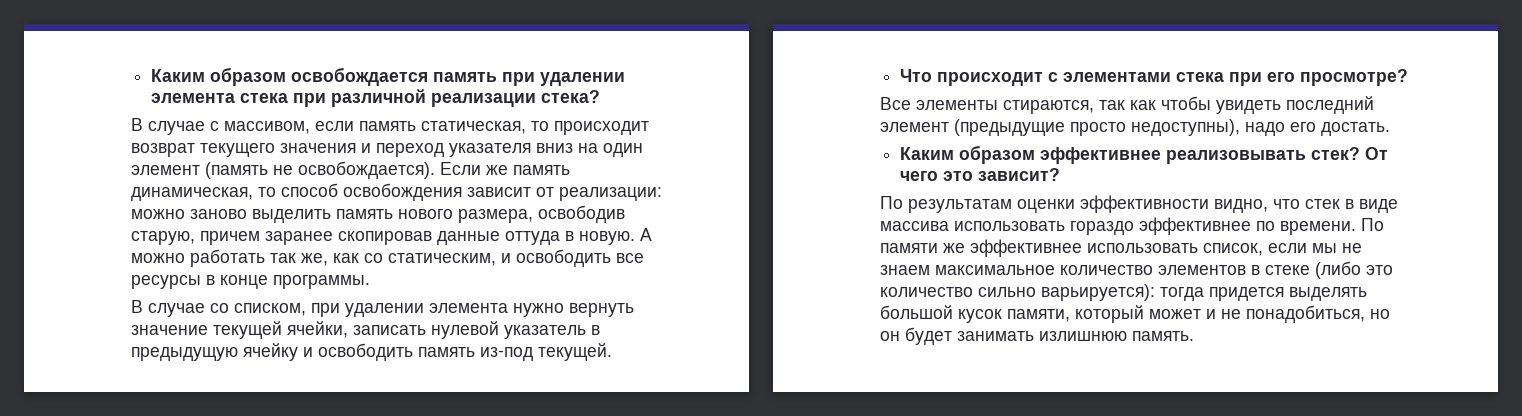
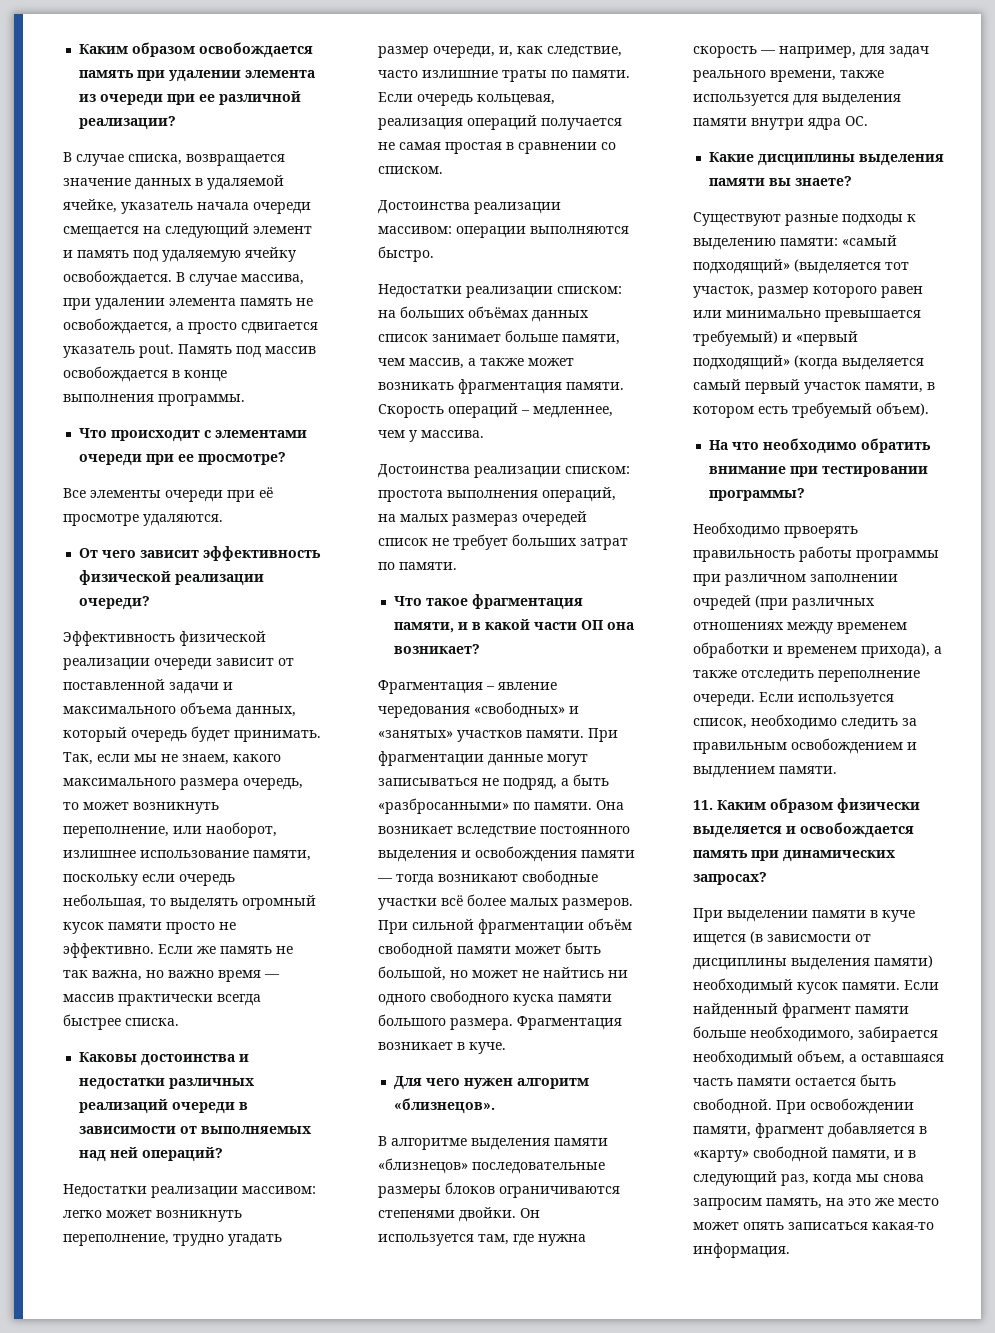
[239,89,600,107] [131,118,650,135] [131,143,644,157] [131,161,571,179] [131,183,663,201] [131,205,626,223] [131,228,653,245] [131,249,645,267] [131,275,371,289] [131,300,635,317] [131,321,601,339] [131,343,613,361] стека при различной реализации стека? // В случае с массивом, если память статическая, то происходит возврат текущего значения и переход указателя вниз на один элемент (память не освобождается). Если же память динамическая, то способ освобождения зависит от реализации: можно заново выделить память нового размера, освободив старую, причем заранее скопировав данные оттуда в новую. А можно работать так же, как со статическим, и освободить все ресурсы в конце программы. // В случае со списком, при удалении элемента нужно вернуть значение текущей ячейки, записать нулевой указатель в предыдущую ячейку и освободить память из-под текущей. -> [78,91,301,106] [78,116,176,130] [63,152,286,166] [63,175,285,190] [63,199,312,214] [63,223,313,238] [63,247,297,262] [63,270,305,286] [63,298,314,310] [63,318,319,334] [63,344,317,358] [63,366,228,382] [63,394,246,406] из очереди при ее различной реализации? // В случае списка, возвращается значение данных в удаляемой ячейке, указатель начала очереди смещается на следующий элемент и память под удаляемую ячейку освобождается. В случае массива, при удалении элемента память не освобождается, а просто сдвигается указатель pout. Память под массив освобождается в конце выполнения программы.
[1175,72,1295,86] стека при его -> [78,454,194,466] очереди при ее
[1003,96,1375,114] [880,119,1391,136] [899,145,1388,164] [899,168,1060,181] [880,195,1399,213] [880,217,1385,235] [880,239,1363,257] [880,261,1394,279] [880,284,1368,301] [880,305,1391,323] [880,327,1195,345] стираются, так как чтобы увидеть последний элемент (предыдущие просто недоступны), надо его достать. // Каким образом эффективнее реализовывать стек? От чего это зависит? // По результатам оценки эффективности видно, что стек в виде массива использовать гораздо эффективнее по времени. По памяти же эффективнее использовать список, если мы не знаем максимальное количество элементов в стеке (либо это количество сильно варьируется): тогда придется выделять большой кусок памяти, который может и не понадобиться, но он будет занимать излишнюю память. -> [165,487,274,502] [63,514,224,526] [78,546,321,561] [78,570,264,586] [78,596,150,610] [63,631,267,646] [63,658,295,670] [63,679,234,694] [63,702,297,718] [63,726,322,742] [63,752,282,765] [63,778,304,790] [63,802,220,814] [63,822,278,838] [63,850,312,861] [63,874,236,886] [63,894,317,910] [63,922,237,934] [63,943,294,958] [63,970,281,982] [63,994,262,1006] [63,1014,180,1030] [78,1052,249,1066] [78,1078,254,1090] [78,1099,248,1114] [78,1126,311,1134] [78,1147,223,1162] [63,1184,317,1198] [63,1210,243,1222] [63,1234,283,1246] [378,46,623,58] [378,70,631,82] [378,92,556,106] [378,115,623,130] [378,142,617,154] [378,166,444,174] [378,200,562,214] [378,226,630,238] [378,246,435,262] [378,284,623,298] [378,306,590,322] [378,330,621,345] [378,358,575,369] [378,379,625,394] [378,403,614,418] [378,430,485,442] [378,464,631,478] [378,487,617,502] [378,511,588,526] [378,534,629,550] [378,562,458,570] [393,594,583,610] [393,619,634,633] [393,644,480,654] [378,680,558,694] [378,702,580,718] [378,728,619,742] [378,751,589,766] [378,774,610,790] [378,798,625,814] [378,826,631,838] [378,846,636,862] [377,870,599,886] [378,894,634,910] [378,918,633,934] [378,942,602,958] [378,966,629,981] [378,990,613,1006] [378,1014,623,1030] [378,1042,507,1054] [393,1076,589,1090] [393,1098,495,1114] [378,1136,609,1150] [378,1158,606,1174] [378,1182,621,1198] [378,1207,541,1222] [378,1234,587,1246] [693,46,930,58] [693,70,885,82] [693,94,902,106] [693,116,869,130] [708,152,944,166] [708,176,852,186] [693,212,917,226] [693,235,898,250] [693,259,910,274] [693,286,924,298] [693,310,922,322] [693,330,859,346] [693,355,925,370] [693,379,936,394] [693,402,930,418] [708,438,931,454] [708,466,928,477] [708,488,805,501] [693,522,859,538] [693,546,940,562] [693,574,899,586] [693,595,876,610] [693,622,908,634] [693,642,943,658] [693,670,921,682] [693,692,895,706] [693,714,918,730] [693,738,918,754] [693,766,838,778] [693,798,921,813] [693,822,915,838] [693,850,896,862] [693,872,768,885] [693,908,916,922] [693,931,872,946] [693,955,934,970] [693,978,940,994] [693,1003,910,1018] [693,1026,939,1042] [693,1050,945,1066] [693,1074,897,1086] [693,1098,915,1114] [693,1122,928,1138] [693,1146,917,1162] [693,1171,925,1186] [693,1198,940,1210] [693,1222,935,1230] [693,1243,791,1258] очереди при её просмотре удаляются. // От чего зависит эффективность физической реализации очереди? // Эффективность физической реализации очереди зависит от поставленной задачи и максимального объема данных, который очередь будет принимать. Так, если мы не знаем, какого максимального размера очередь, то может возникнуть переполнение, или наоборот, излишнее использование памяти, поскольку если очередь небольшая, то выделять огромный кусок памяти просто не эффективно. Если же память не так важна, но важно время — массив практически всегда быстрее списка. // Каковы достоинства и недостатки различных реализаций очереди в зависимости от выполняемых над ней операций? // Недостатки реализации массивом: легко может возникнуть переполнение, трудно угадать размер очереди, и, как следствие, часто излишние траты по памяти. Если очередь кольцевая, реализация операций получается не самая простая в сравнении со списком. // Достоинства реализации массивом: операции выполняются быстро. // Недостатки реализации списком: на больших объёмах данных список занимает больше памяти, чем массив, а также может возникать фрагментация памяти. Скорость операций – медленнее, чем у массива. // Достоинства реализации списком: простота выполнения операций, на малых размераз очередей список не требует больших затрат по памяти. // Что такое фрагментация памяти, и в какой части ОП она возникает? // Фрагментация – явление чередования «свободных» и «занятых» участков памяти. При фрагментации данные могут записываться не подряд, а быть «разбросанными» по памяти. Она возникает вследствие постоянного выделения и освобождения памяти — тогда возникают свободные участки всё более малых размеров. При сильной фрагментации объём свободной памяти может быть большой, но может не найтись ни одного свободного куска памяти большого размера. Фрагментация возникает в куче. // Для чего нужен алгоритм «близнецов». // В алгоритме выделения памяти «близнецов» последовательные размеры блоков ограничиваются степенями двойки. Он используется там, где нужна скорость — например, для задач реального времени, также используется для выделения памяти внутри ядра ОС. // Какие дисциплины выделения памяти вы знаете? // Существуют разные подходы к выделению памяти: «самый подходящий» (выделяется тот участок, размер которого равен или минимально превышается требуемый) и «первый подходящий» (когда выделяется самый первый участок памяти, в котором есть требуемый объем). // На что необходимо обратить внимание при тестировании программы? // Необходимо првоерять правильность работы программы при различном заполнении очредей (при различных отношениях между временем обработки и временем прихода), а также отследить переполнение очереди. Если используется список, необходимо следить за правильным освобождением и выдлением памяти. // 11. Каким образом физически выделяется и освобождается память при динамических запросах? // При выделении памяти в куче ищется (в зависмости от дисциплины выделения памяти) необходимый кусок памяти. Если найденный фрагмент памяти больше необходимого, забирается необходимый объем, а оставшаяся часть памяти остается быть свободной. При освобождении памяти, фрагмент добавляется в «карту» свободной памяти, и в следующий раз, когда мы снова запросим память, на это же место может опять записаться какая-то информация.

